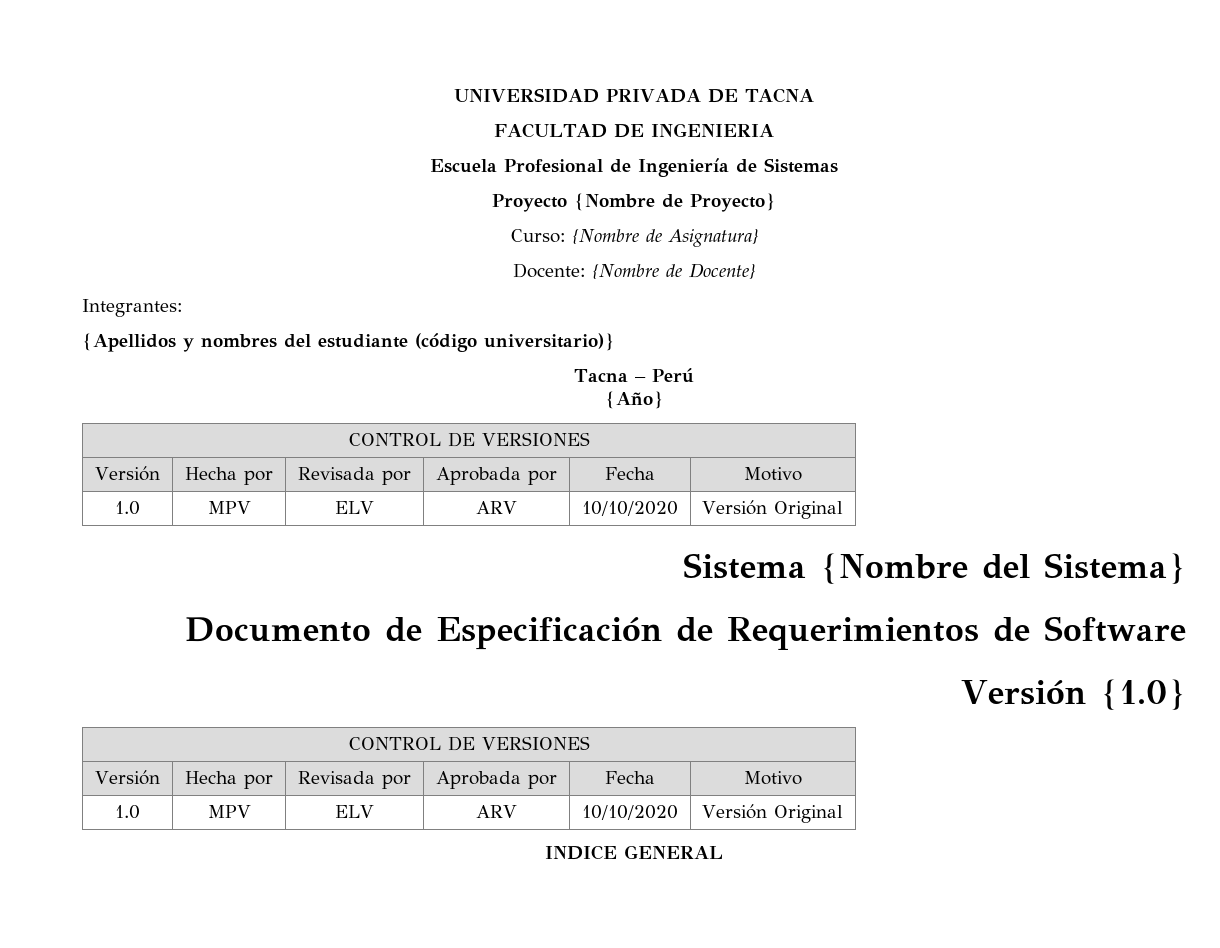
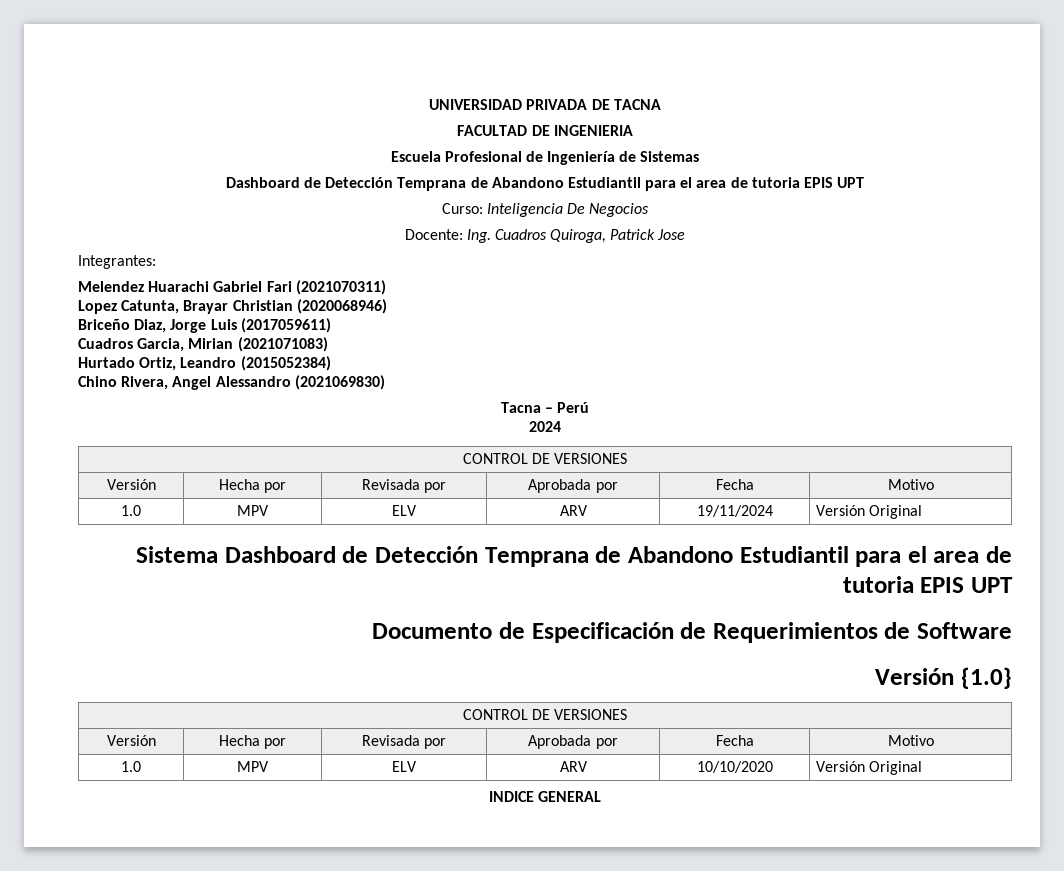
[492,193,776,212] [510,229,758,247] [513,263,755,279] [82,299,183,317] [82,333,615,352] Proyecto {Nombre de Proyecto} // Curso: {Nombre de Asignatura} // Docente: {Nombre de Docente} // Integrantes: // {Apellidos y nombres del estudiante (código universitario)} -> [225,177,865,191] [441,203,650,217] [404,229,686,243] [78,255,156,269] [78,280,386,295] [78,299,387,314] [78,318,331,333] [78,337,328,352] [78,356,331,371] [78,375,385,390] Dashboard de Detección Temprana de Abandono Estudiantil para el area de tutoria EPIS UPT // Curso: Inteligencia De Negocios // Docente: Ing. Cuadros Quiroga, Patrick Jose // Integrantes: // Melendez Huarachi Gabriel Fari (2021070311) // Lopez Catunta, Brayar Christian (2020068946) // Briceño Diaz, Jorge Luis (2017059611) // Cuadros Garcia, Mirian (2021071083) // Hurtado Ortiz, Leandro (2015052384) // Chino Rivera, Angel Alessandro (2021069830)
[604,391,664,409] {Año} -> [529,421,561,432] 2024
[582,501,678,516] 10/10/2020 -> [696,505,773,517] 19/11/2024
[820,553,1186,585] {Nombre del Sistema} -> [224,546,1013,567] [842,576,1013,593] Dashboard de Detección Temprana de Abandono Estudiantil para el area de tutoria EPIS UPT

